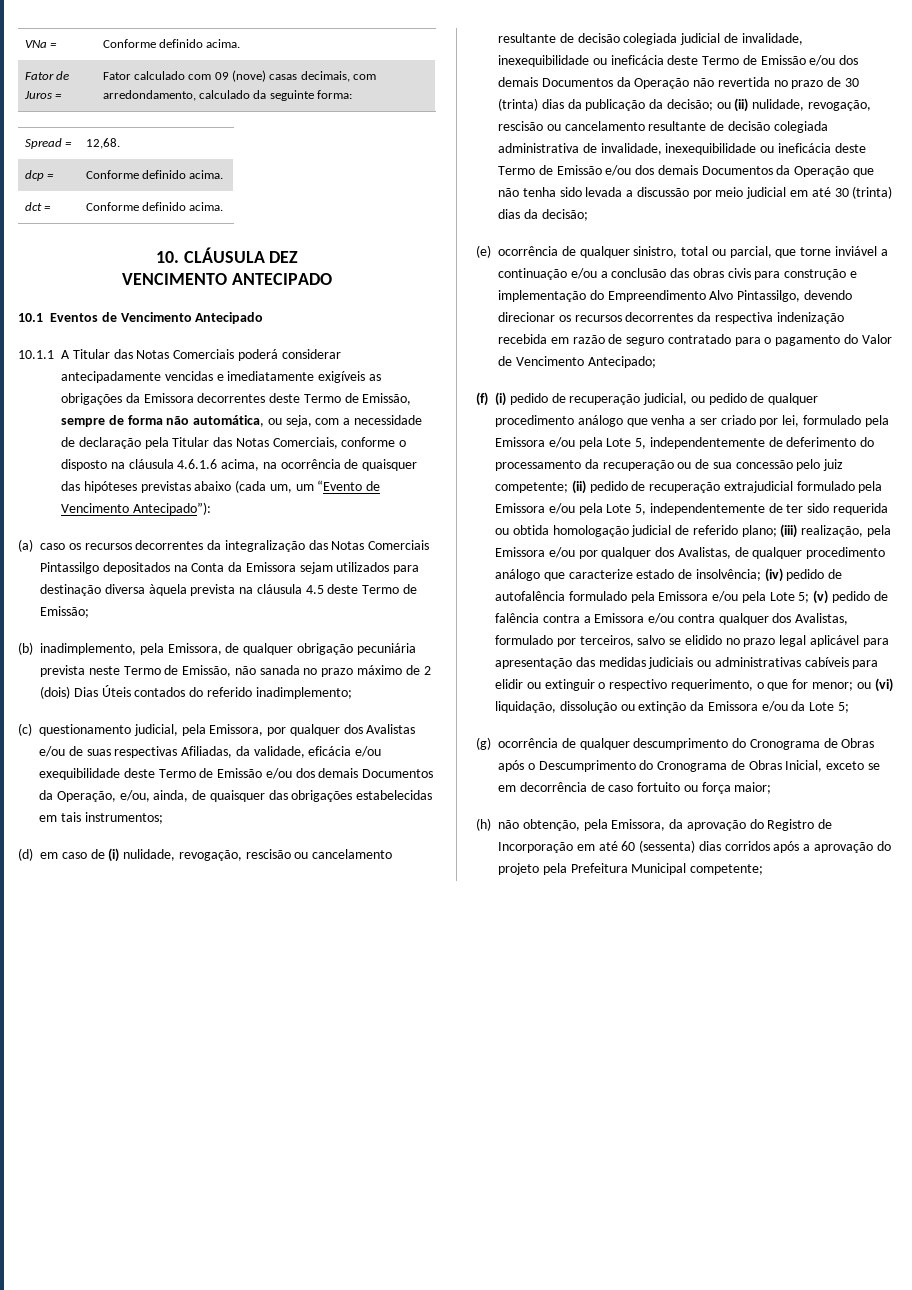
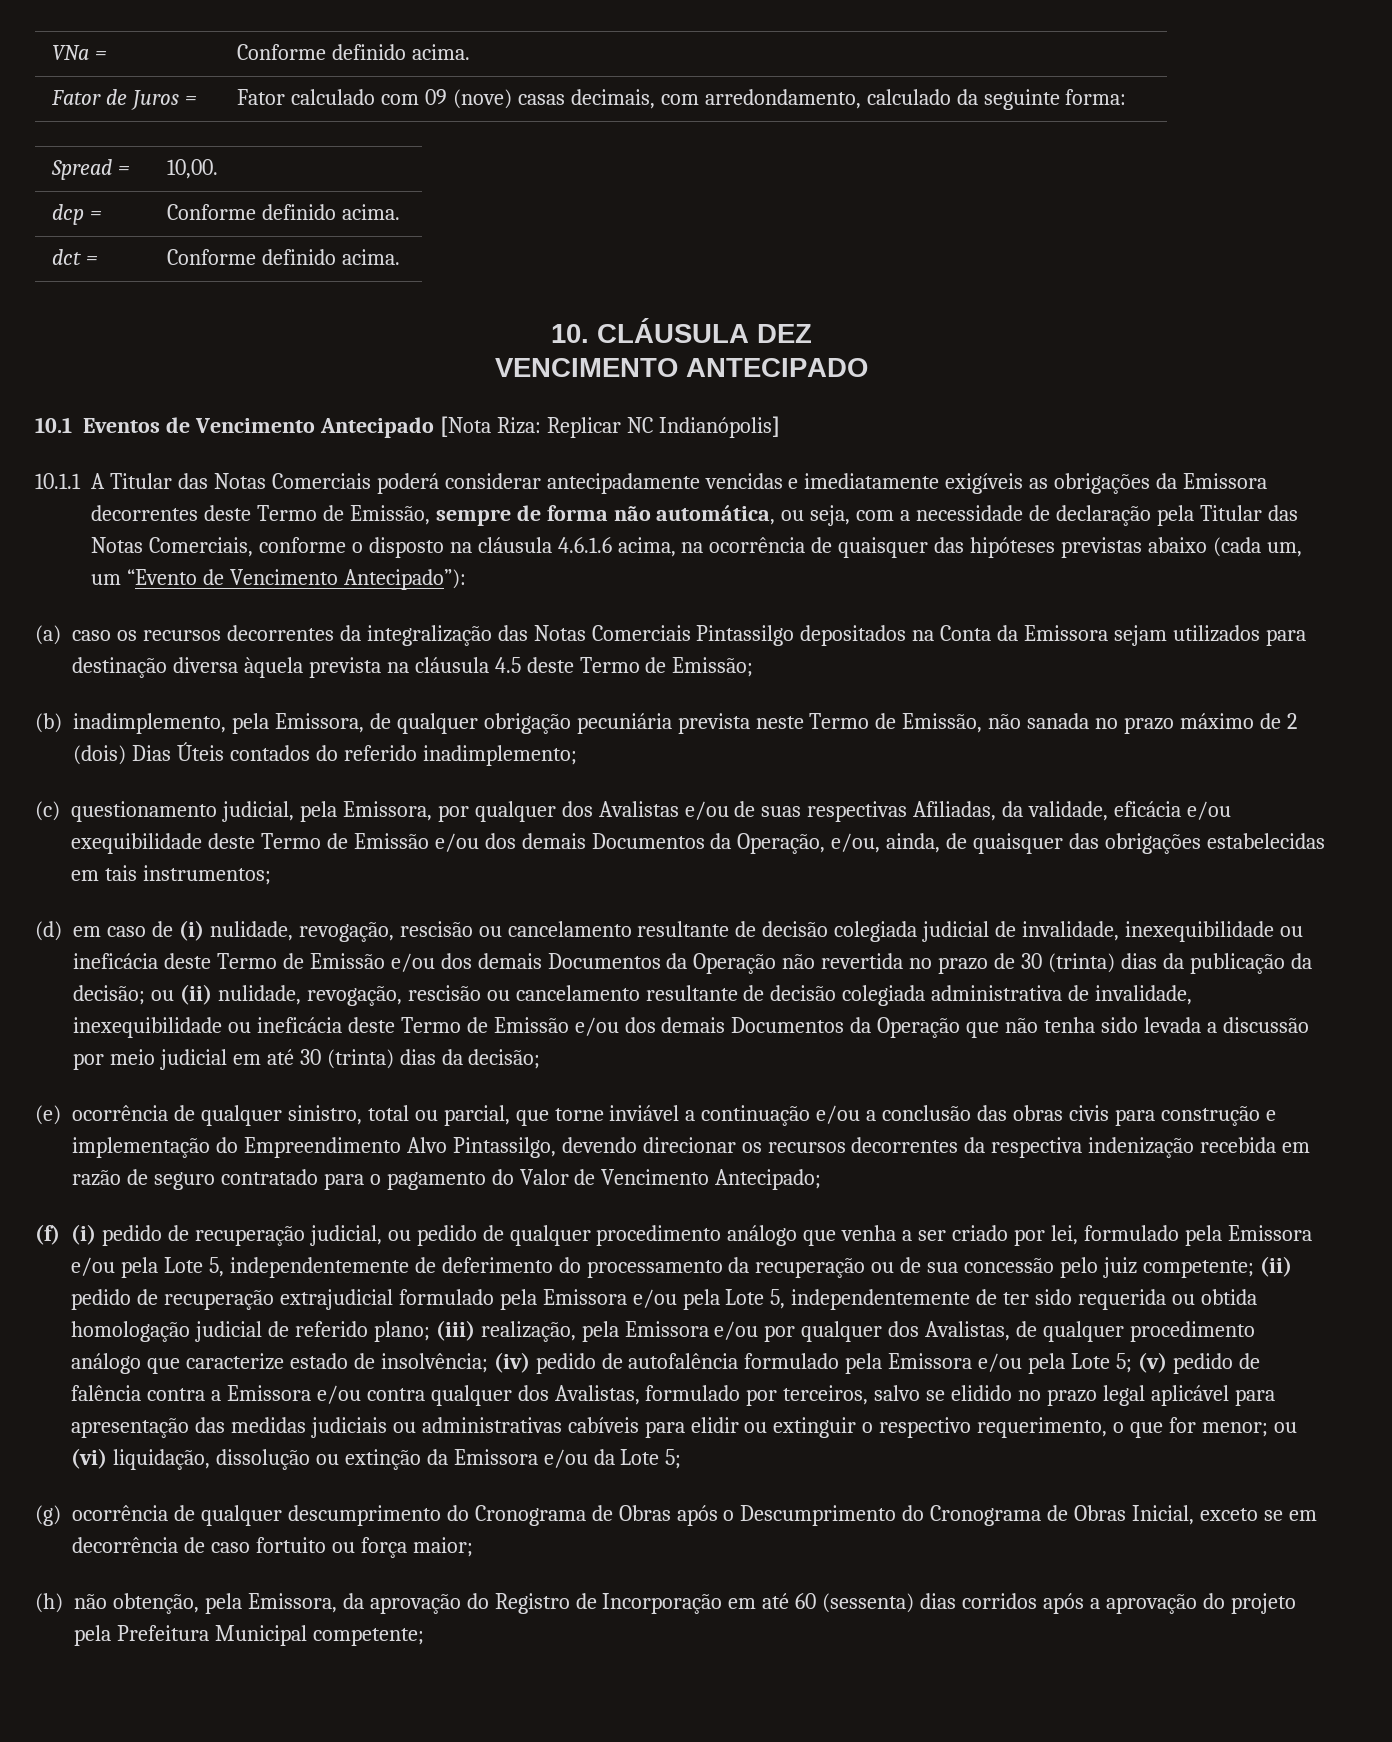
[85,138,120,149] 12,68. -> [167,159,219,179] 10,00.
(264, 318) none -> [439,416,780,438] [Nota Riza: Replicar NC Indianópolis]

